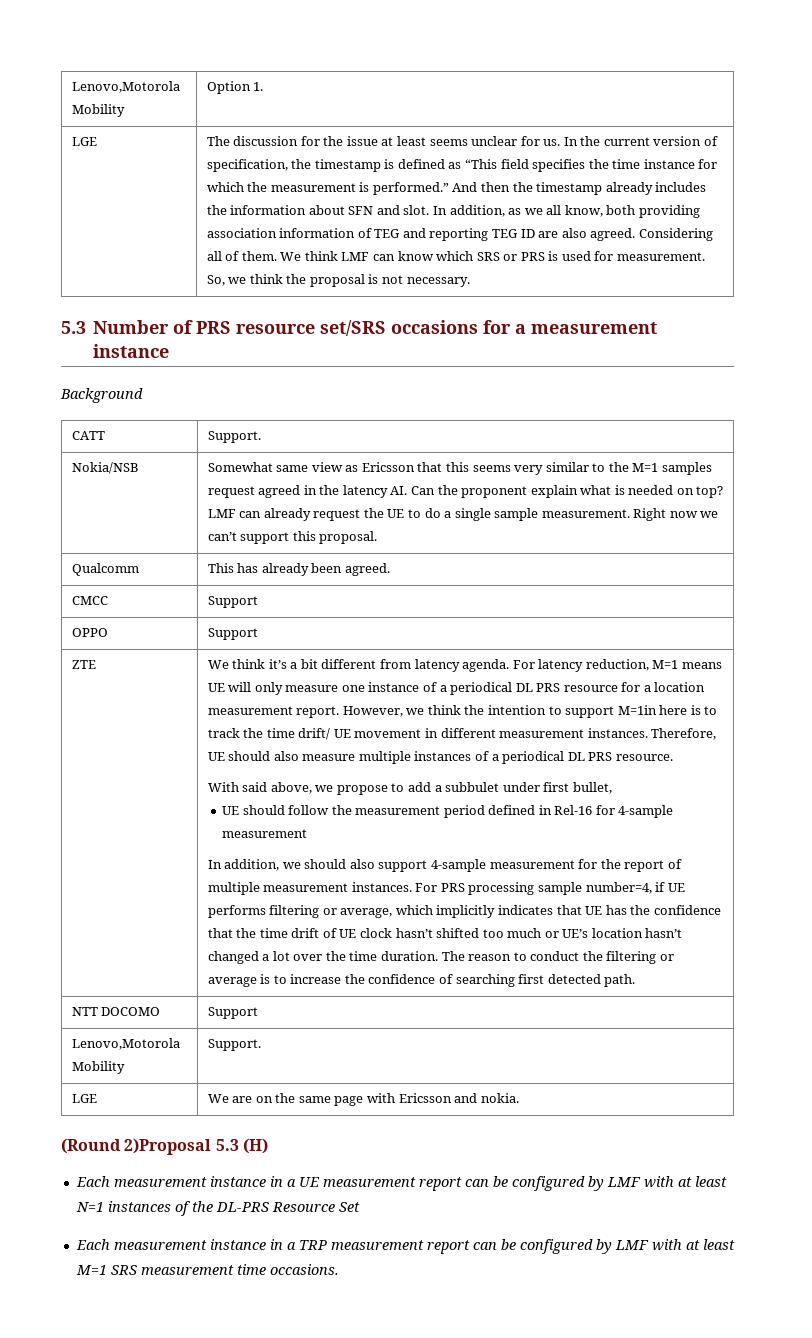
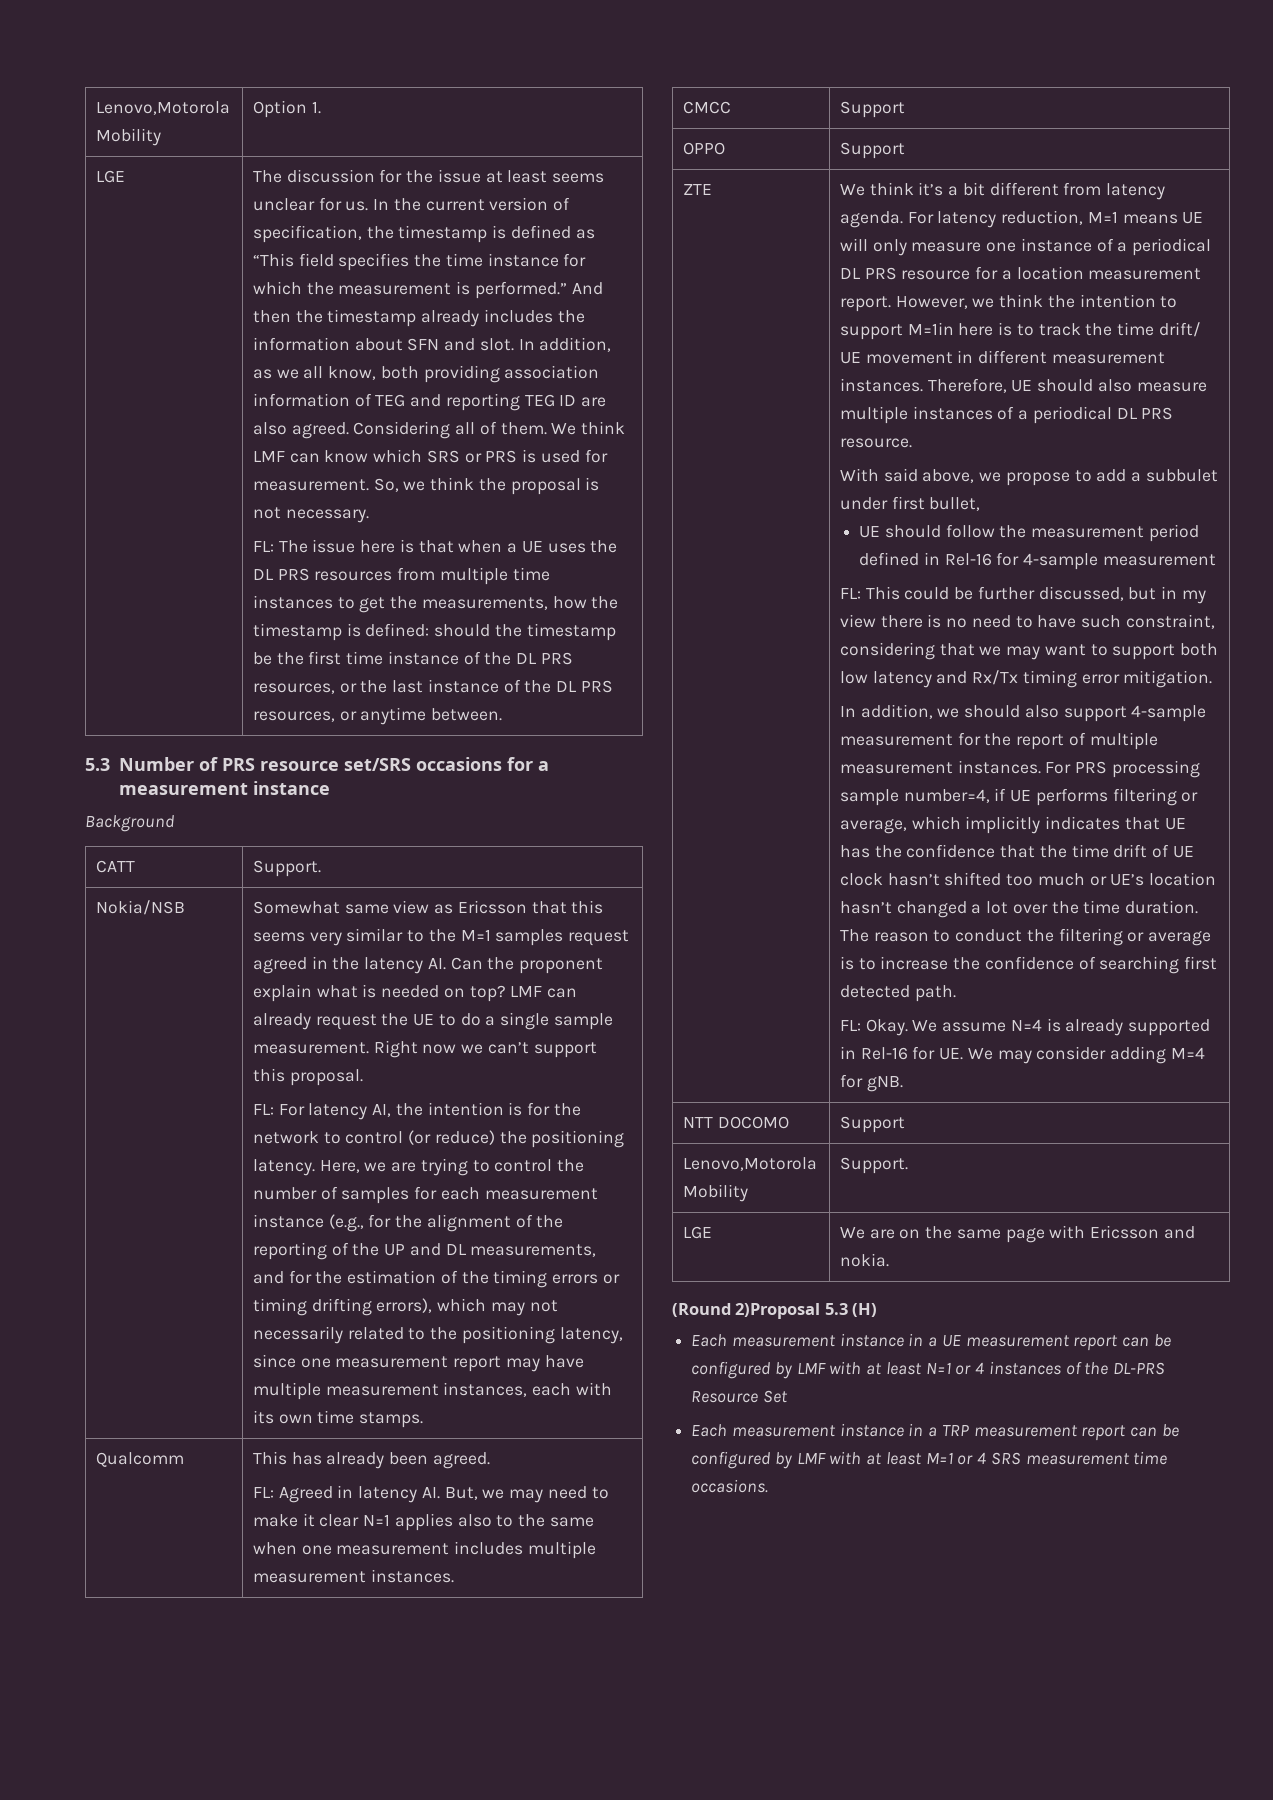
(470, 282) none -> [253,539,618,553] [253,567,550,585] [253,595,619,613] [253,623,616,641] [253,651,573,665] [253,679,613,694] [253,707,503,725] // FL: The issue here is that when a UE uses the DL PRS resources from multiple time instances to get the measurements, how the timestamp is defined: should the timestamp be the first time instance of the DL PRS resources, or the last instance of the DL PRS resources, or anytime between.
(378, 537) none -> [253,1102,581,1120] [253,1130,625,1148] [253,1158,585,1176] [253,1186,598,1204] [253,1214,564,1232] [253,1242,597,1260] [253,1270,620,1288] [253,1298,558,1316] [253,1326,623,1344] [253,1354,584,1372] [253,1382,612,1400] [253,1410,424,1428] // FL: For latency AI, the intention is for the network to control (or reduce) the positioning latency. Here, we are trying to control the number of samples for each measurement instance (e.g., for the alignment of the reporting of the UP and DL measurements, and for the estimation of the timing errors or timing drifting errors), which may not necessarily related to the positioning latency, since one measurement report may have multiple measurement instances, each with its own time stamps.
(390, 569) none -> [253,1485,609,1503] [253,1513,594,1531] [253,1541,596,1559] [253,1569,454,1583] // FL: Agreed in latency AI. But, we may need to make it clear N=1 applies also to the same when one measurement includes multiple measurement instances.
(308, 833) none -> [840,586,1206,604] [840,614,1215,629] [840,642,1219,660] [840,670,1213,688] // FL: This could be further discussed, but in my view there is no need to have such constraint, considering that we may want to support both low latency and Rx/Tx timing error mitigation.
(636, 980) none -> [840,1018,1211,1036] [840,1046,1205,1064] [840,1074,903,1092] // FL: Okay. We assume N=4 is already supported in Rel-16 for UE. We may consider adding M=4 for gNB.
(104, 1207) none -> [955,1362,985,1375] or 4
(107, 1270) none -> [957,1452,987,1465] or 4

